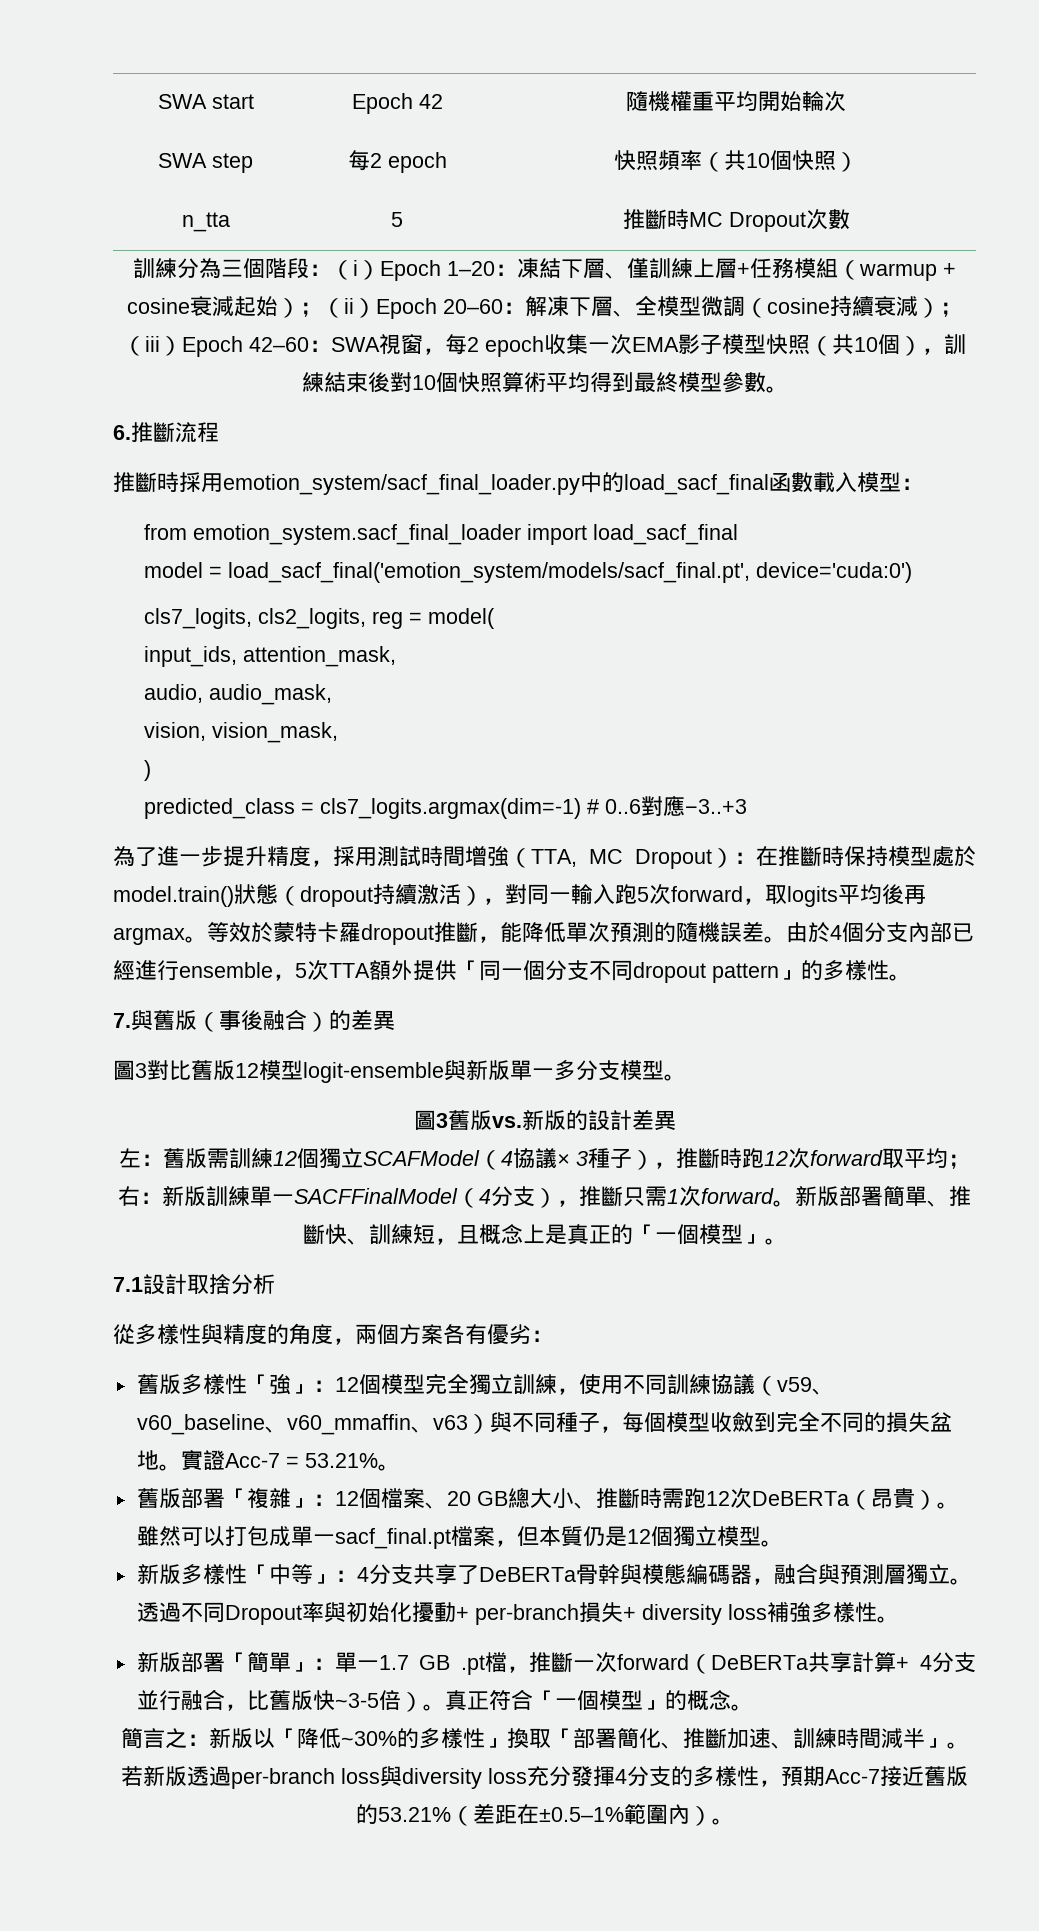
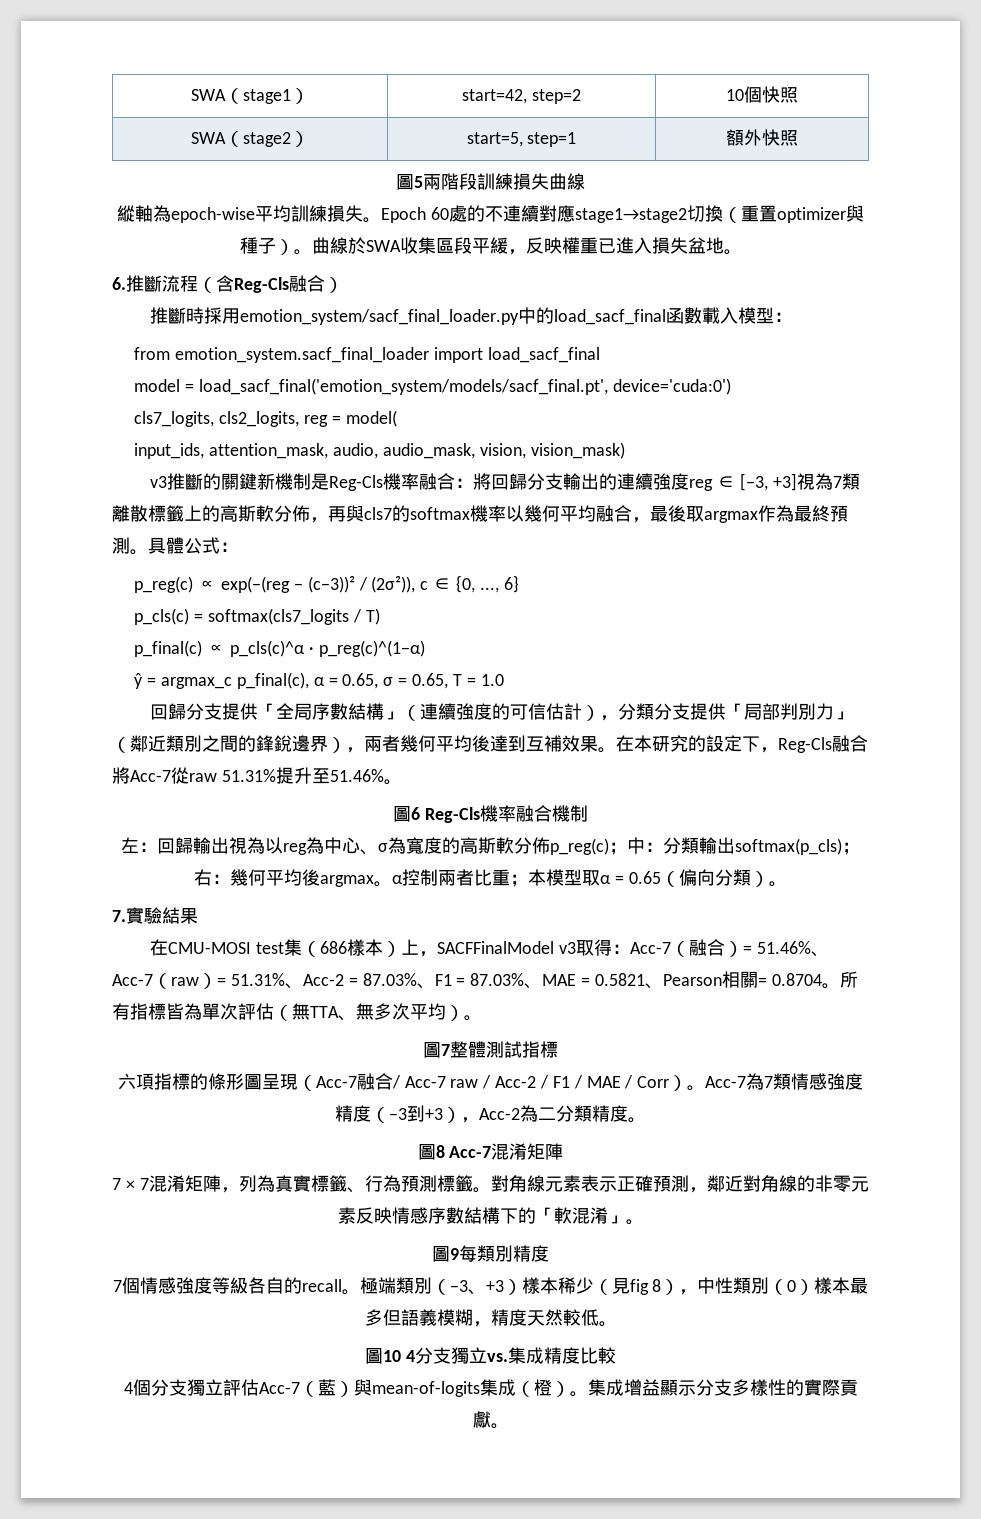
[157,94,254,109] [351,93,443,114] [626,91,846,112] [158,153,253,173] [347,150,447,173] [614,150,858,172] [181,212,230,232] [391,212,403,227] [622,209,850,232] [133,258,956,281] [127,296,962,319] [123,334,966,357] [301,371,766,393] SWA start | Epoch 42 | 隨機權重平均開始輪次 // SWA step | 每2 epoch | 快照頻率（共10個快照） // n_tta | 5 | 推斷時MC Dropout次數 // 訓練分為三個階段：（i）Epoch 1–20：凍結下層、僅訓練上層+任務模組（warmup + cosine衰減起始）；（ii）Epoch 20–60：解凍下層、全模型微調（cosine持續衰減）；（iii）Epoch 42–60：SWA視窗，每2 epoch收集一次EMA影子模型快照（共10個），訓練結束後對10個快照算術平均得到最終模型參數 -> [191,88,309,104] [462,89,581,104] [726,86,799,103] [191,131,309,147] [466,132,577,147] [726,129,799,146] [396,173,585,190] [117,205,864,223] [239,237,724,255] SWA（stage1） | start=42, step=2 | 10個快照 // SWA（stage2） | start=5, step=1 | 額外快照 // 圖5兩階段訓練損失曲線 // 縱軸為epoch-wise平均訓練損失。Epoch 60處的不連續對應stage1→stage2切換（重置optimizer與種子）。曲線於SWA收集區段平緩，反映權重已進入損失盆地
(219, 432) none -> [198,275,343,293] （含Reg-Cls融合）
(397, 656) // -> (329, 451) none
[144,722,339,743] [144,760,152,781] [144,796,748,819] [113,845,976,869] [113,883,926,907] [113,921,974,945] [113,959,911,983] [113,1009,395,1032] [113,1060,686,1083] [413,1109,676,1131] [119,1148,970,1170] [118,1186,971,1208] [302,1224,787,1245] [113,1274,275,1295] [113,1323,553,1345] [136,1373,834,1396] [136,1411,952,1435] [136,1450,400,1471] [136,1488,959,1510] [136,1526,783,1549] [136,1563,972,1585] [136,1601,899,1625] [136,1652,976,1675] [136,1689,753,1712] [120,1728,969,1749] [121,1766,968,1789] [355,1803,712,1826] // vision, vision_mask, // ) // predicted_class = cls7_logits.argmax(dim=-1) # 0..6對應−3..+3 // 為了進一步提升精度，採用測試時間增強（TTA, MC Dropout）：在推斷時保持模型處於model.train()狀態（dropout持續激活），對同一輸入跑5次forward，取logits平均後再argmax。等效於蒙特卡羅dropout推斷，能降低單次預測的隨機誤差。由於4個分支內部已經進行ensemble，5次TTA額外提供「同一個分支不同dropout pattern」的多樣性。 // 7.與舊版（事後融合）的差異 // 圖3對比舊版12模型logit-ensemble與新版單一多分支模型。 // 圖3舊版vs.新版的設計差異 // 左：舊版需訓練12個獨立SCAFModel（4協議× 3種子），推斷時跑12次forward取平均；右：新版訓練單一SACFFinalModel（4分支），推斷只需1次forward。新版部署簡單、推斷快、訓練短，且概念上是真正的「一個模型」。 // 7.1設計取捨分析 // 從多樣性與精度的角度，兩個方案各有優劣： // 舊版多樣性「強」：12個模型完全獨立訓練，使用不同訓練協議（v59、v60_baseline、v60_mmaffin、v63）與不同種子，每個模型收斂到完全不同的損失盆地。實證Acc-7 = 53.21%。 // 舊版部署「複雜」：12個檔案、20 GB總大小、推斷時需跑12次DeBERTa（昂貴）。雖然可以打包成單一sacf_final.pt檔案，但本質仍是12個獨立模型。 // 新版多樣性「中等」：4分支共享了DeBERTa骨幹與模態編碼器，融合與預測層獨立。透過不同Dropout率與初始化擾動+ per-branch損失+ diversity loss補強多樣性。 // 新版部署「簡單」：單一1.7 GB .pt檔，推斷一次forward（DeBERTa共享計算+ 4分支並行融合，比舊版快~3-5倍）。真正符合「一個模型」的概念。 // 簡言之：新版以「降低~30%的多樣性」換取「部署簡化、推斷加速、訓練時間減半」。若新版透過per-branch loss與diversity loss充分發揮4分支的多樣性，預期Acc-7接近舊版的53.21%（差距在±0.5–1%範圍內） -> [479,442,625,459] [150,473,860,491] [112,505,848,523] [112,537,238,555] [134,575,519,593] [134,608,380,625] [134,640,425,657] [134,672,504,689] [150,703,853,721] [112,735,868,753] [112,767,402,785] [393,805,588,823] [121,837,860,855] [194,869,787,887] [112,907,198,924] [150,939,829,957] [112,971,858,989] [112,1003,482,1021] [423,1041,558,1058] [117,1073,864,1091] [335,1105,646,1123] [417,1143,564,1160] [112,1175,869,1193] [337,1207,644,1225] [432,1245,549,1262] [112,1277,869,1295] [364,1309,617,1327] [365,1347,616,1364] [123,1379,858,1397] [472,1411,491,1428] vision, vision_mask) // v3推斷的關鍵新機制是Reg-Cls機率融合：將回歸分支輸出的連續強度reg ∈ [−3, +3]視為7類離散標籤上的高斯軟分佈，再與cls7的softmax機率以幾何平均融合，最後取argmax作為最終預測。具體公式： // p_reg(c) ∝ exp(−(reg − (c−3))² / (2σ²)), c ∈ {0, ..., 6} // p_cls(c) = softmax(cls7_logits / T) // p_final(c) ∝ p_cls(c)^α · p_reg(c)^(1−α) // ŷ = argmax_c p_final(c), α = 0.65, σ = 0.65, T = 1.0 // 回歸分支提供「全局序數結構」（連續強度的可信估計），分類分支提供「局部判別力」（鄰近類別之間的鋒銳邊界），兩者幾何平均後達到互補效果。在本研究的設定下，Reg-Cls融合將Acc-7從raw 51.31%提升至51.46%。 // 圖6 Reg-Cls機率融合機制 // 左：回歸輸出視為以reg為中心、σ為寬度的高斯軟分佈p_reg(c)；中：分類輸出softmax(p_cls)；右：幾何平均後argmax。α控制兩者比重；本模型取α = 0.65（偏向分類）。 // 7.實驗結果 // 在CMU-MOSI test集（686樣本）上，SACFFinalModel v3取得：Acc-7（融合）= 51.46%、Acc-7（raw）= 51.31%、Acc-2 = 87.03%、F1 = 87.03%、MAE = 0.5821、Pearson相關= 0.8704。所有指標皆為單次評估（無TTA、無多次平均）。 // 圖7整體測試指標 // 六項指標的條形圖呈現（Acc-7融合/ Acc-7 raw / Acc-2 / F1 / MAE / Corr）。Acc-7為7類情感強度精度（−3到+3），Acc-2為二分類精度。 // 圖8 Acc-7混淆矩陣 // 7 × 7混淆矩陣，列為真實標籤、行為預測標籤。對角線元素表示正確預測，鄰近對角線的非零元素反映情感序數結構下的「軟混淆」。 // 圖9每類別精度 // 7個情感強度等級各自的recall。極端類別（−3、+3）樣本稀少（見fig 8），中性類別（0）樣本最多但語義模糊，精度天然較低。 // 圖10 4分支獨立vs.集成精度比較 // 4個分支獨立評估Acc-7（藍）與mean-of-logits集成（橙）。集成增益顯示分支多樣性的實際貢獻

